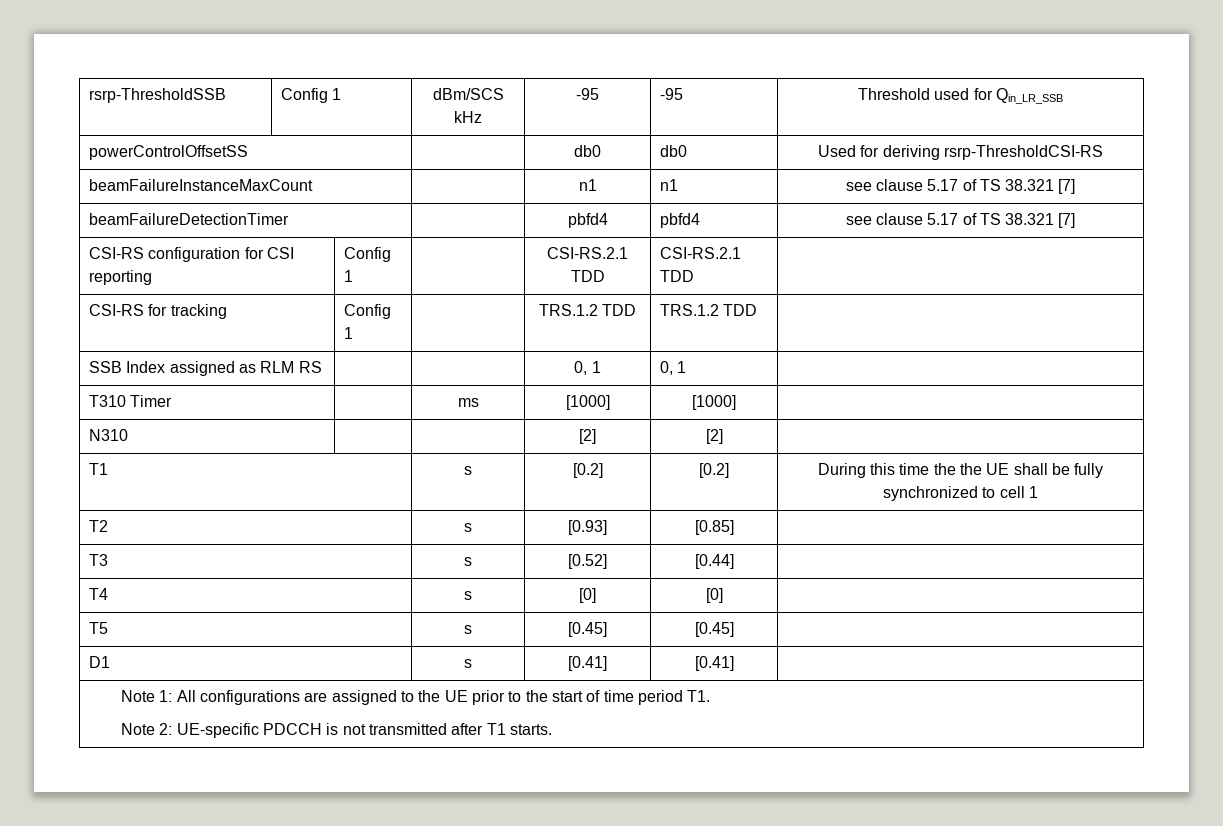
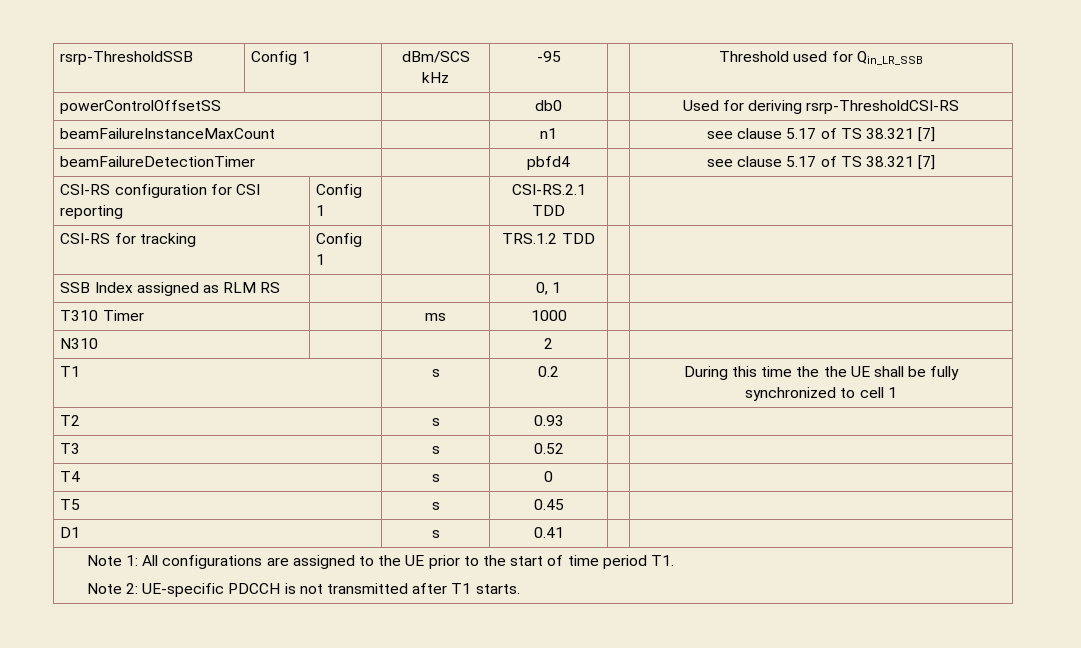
[660,88,684,100] -95 -> (561, 56) none
[660,145,688,157] db0 -> (562, 105) none
[660,179,679,191] n1 -> (557, 133) none
[660,213,701,228] pbfd4 -> (570, 163) none
[660,247,742,259] [660,270,695,282] CSI-RS.2.1 TDD -> (565, 210) none
[660,304,758,316] TRS.1.2 TDD -> (595, 238) none
[660,361,687,375] 0, 1 -> (562, 287) none
[565,395,610,410] [692,395,736,410] [1000] | [1000] -> [530,310,567,321] 1000 |
[579,429,596,444] [705,429,723,444] [2] | [2] -> [544,338,553,349] 2 |
[572,463,603,478] [699,463,729,478] [0.2] | [0.2] -> [538,366,559,377] 0.2 |
[568,520,607,535] [694,520,734,535] [0.93] | [0.85] -> [533,415,564,426] 0.93 |
[568,554,607,569] [694,554,734,569] [0.52] | [0.44] -> [533,443,564,454] 0.52 |
[579,588,596,603] [705,588,723,603] [0] | [0] -> [544,471,553,482] 0 |
[568,622,607,637] [694,622,734,637] [0.45] | [0.45] -> [533,499,564,510] 0.45 |
[568,656,607,671] [694,656,734,671] [0.41] | [0.41] -> [533,527,564,538] 0.41 |

